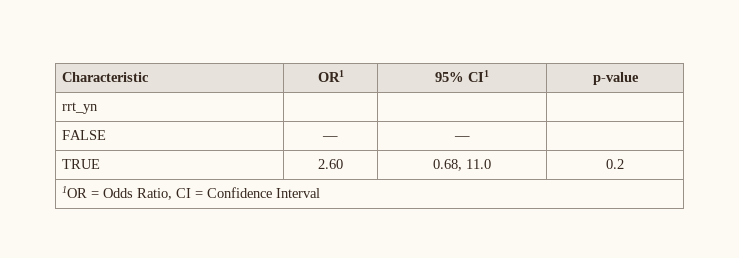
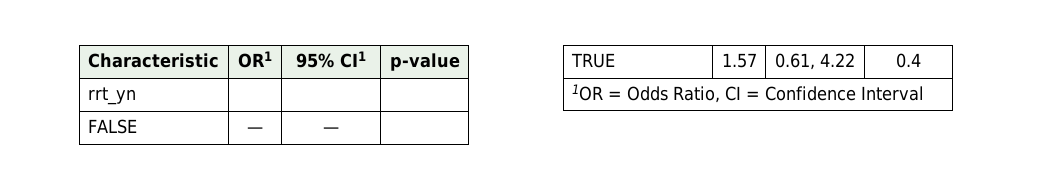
[318,159,343,169] [433,159,491,171] [606,159,624,169] 2.60 | 0.68, 11.0 | 0.2 -> [721,53,757,68] [775,53,855,70] [896,53,921,68] 1.57 | 0.61, 4.22 | 0.4

